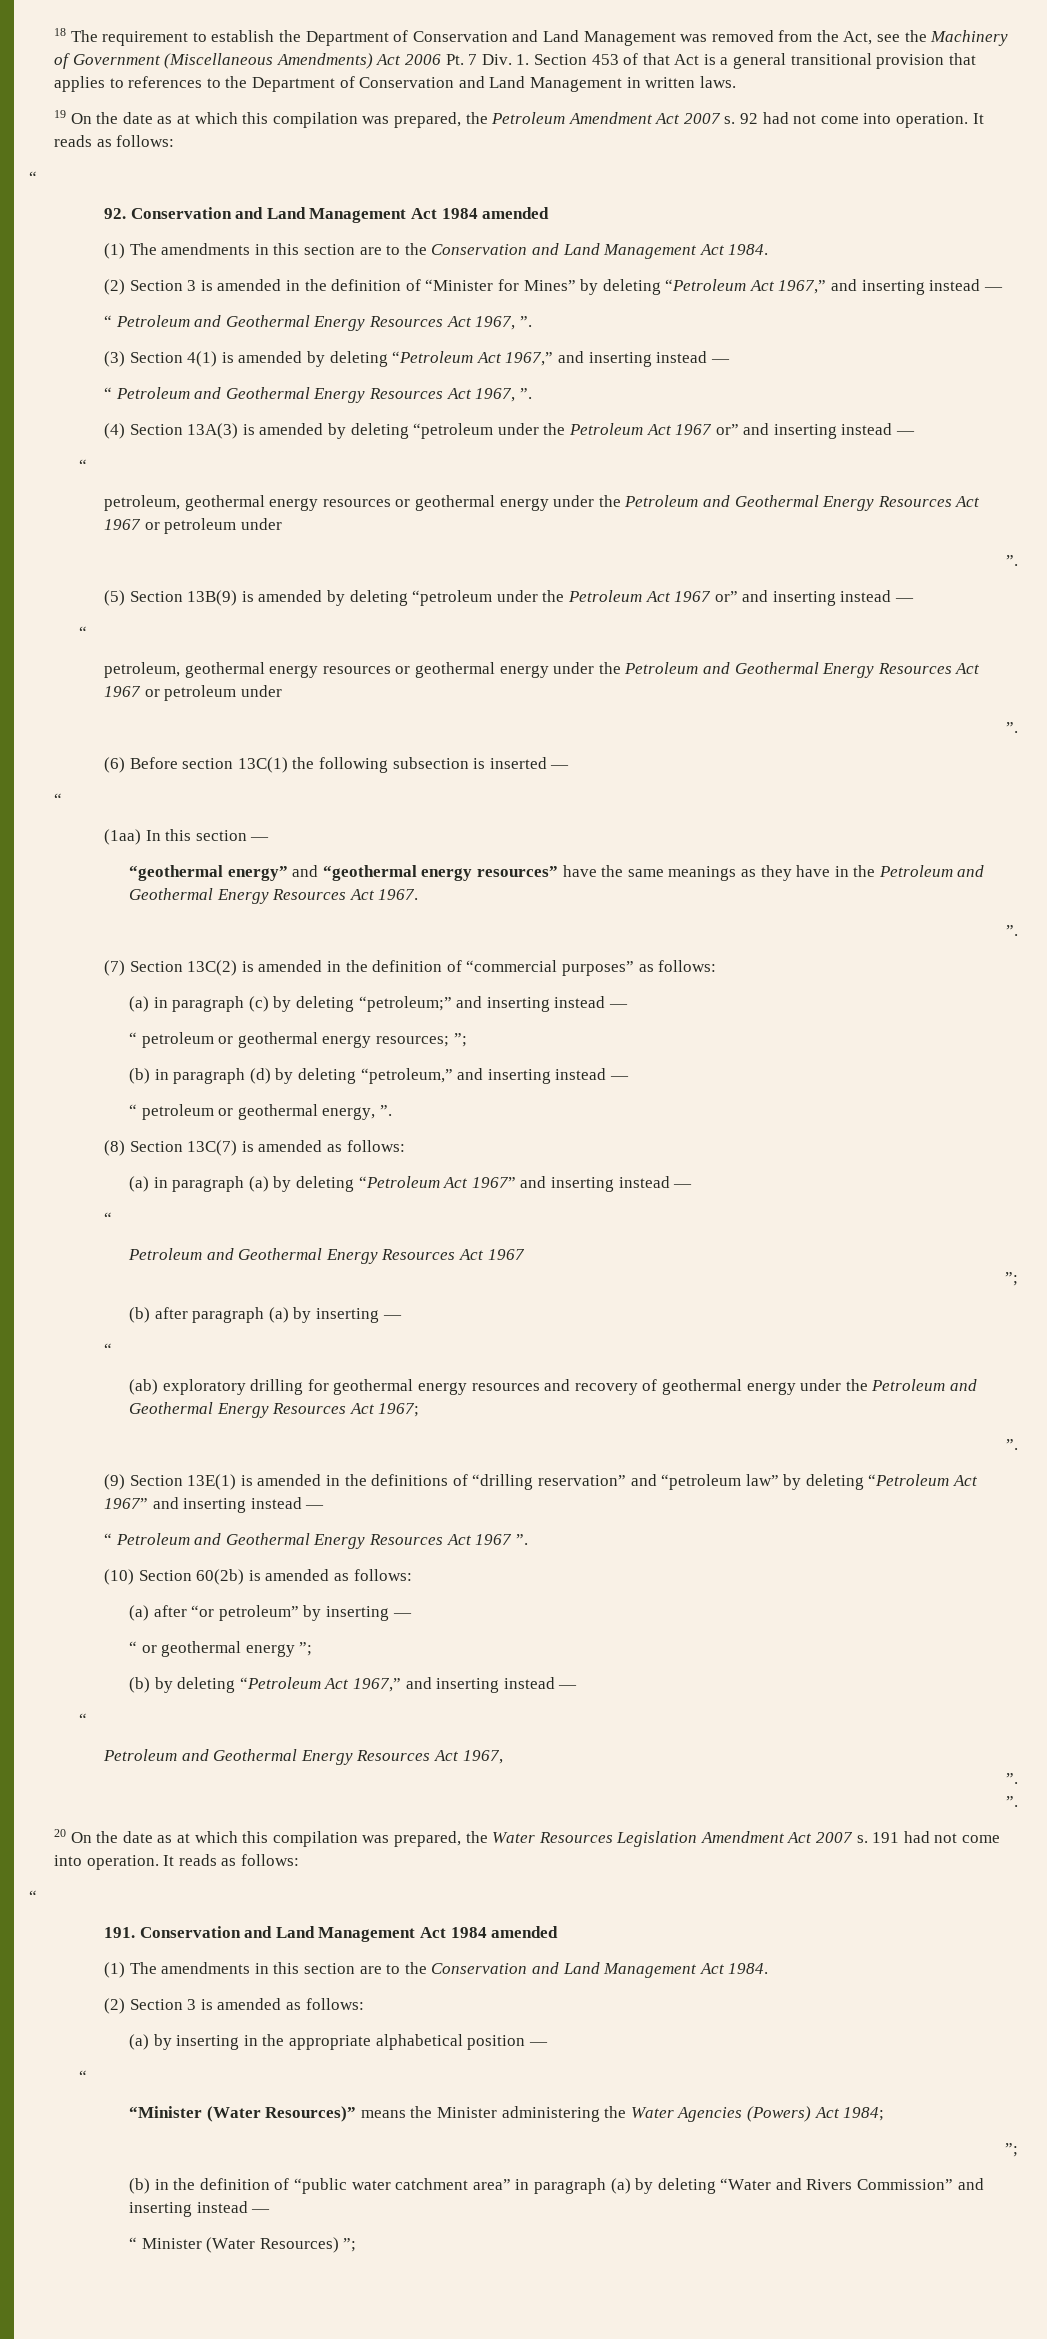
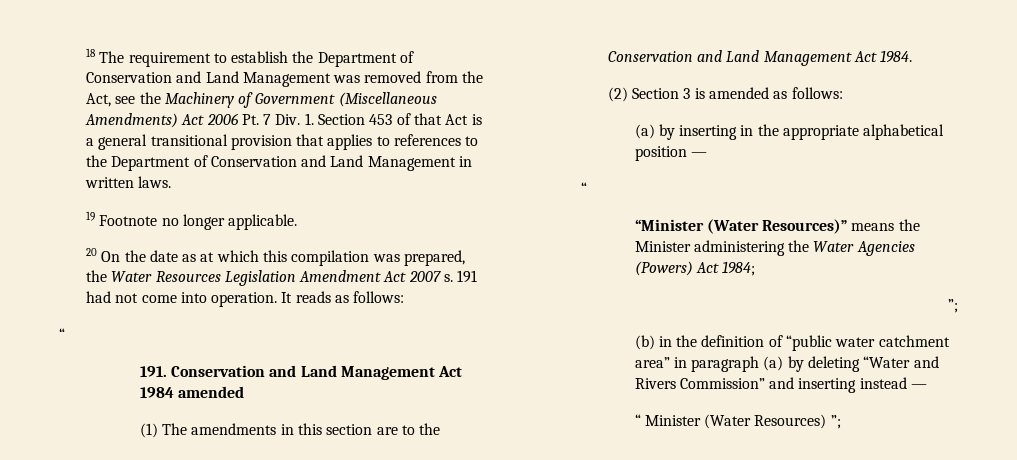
[70,112,984,128] [54,135,175,147] [29,171,37,183] [104,207,550,223] [104,243,769,259] [104,279,1003,295] [104,315,532,331] [104,351,730,367] [104,387,532,403] [104,423,916,439] [79,459,88,471] [104,495,981,511] [104,518,282,534] [1006,555,1018,566] [104,590,915,606] [79,626,88,638] [104,662,981,678] [104,685,282,701] [1006,722,1018,733] [104,757,570,773] [54,793,63,805] [104,829,270,845] [129,865,985,881] [129,888,419,904] [1006,925,1018,936] [104,960,717,976] [129,996,628,1012] [129,1032,467,1048] [129,1068,629,1084] [129,1104,392,1120] [104,1140,405,1156] [129,1176,693,1192] [104,1212,113,1224] [128,1248,525,1264] [1005,1272,1018,1286] [129,1307,402,1323] [104,1343,113,1355] [129,1379,977,1395] [129,1402,420,1418] [1006,1439,1018,1450] [104,1474,979,1490] [104,1497,325,1513] [104,1533,528,1549] [104,1569,412,1585] [129,1605,412,1621] [129,1641,313,1657] [129,1677,578,1693] [79,1713,88,1725] [103,1749,503,1765] [1006,1773,1018,1784] [1006,1796,1018,1807] On the date as at which this compilation was prepared, the Petroleum Amendment Act 2007 s. 92 had not come into operation. It reads as follows: // “ // 92. Conservation and Land Management Act 1984 amended // (1) The amendments in this section are to the Conservation and Land Management Act 1984. // (2) Section 3 is amended in the definition of “Minister for Mines” by deleting “Petroleum Act 1967,” and inserting instead — // “ Petroleum and Geothermal Energy Resources Act 1967, ”. // (3) Section 4(1) is amended by deleting “Petroleum Act 1967,” and inserting instead — // “ Petroleum and Geothermal Energy Resources Act 1967, ”. // (4) Section 13A(3) is amended by deleting “petroleum under the Petroleum Act 1967 or” and inserting instead — // “ // petroleum, geothermal energy resources or geothermal energy under the Petroleum and Geothermal Energy Resources Act 1967 or petroleum under // ”. // (5) Section 13B(9) is amended by deleting “petroleum under the Petroleum Act 1967 or” and inserting instead — // “ // petroleum, geothermal energy resources or geothermal energy under the Petroleum and Geothermal Energy Resources Act 1967 or petroleum under // ”. // (6) Before section 13C(1) the following subsection is inserted — // “ // (1aa) In this section — // “geothermal energy” and “geothermal energy resources” have the same meanings as they have in the Petroleum and Geothermal Energy Resources Act 1967. // ”. // (7) Section 13C(2) is amended in the definition of “commercial purposes” as follows: // (a) in paragraph (c) by deleting “petroleum;” and inserting instead — // “ petroleum or geothermal energy resources; ”; // (b) in paragraph (d) by deleting “petroleum,” and inserting instead — // “ petroleum or geothermal energy, ”. // (8) Section 13C(7) is amended as follows: // (a) in paragraph (a) by deleting “Petroleum Act 1967” and inserting instead — // “ // Petroleum and Geothermal Energy Resources Act 1967 // ”; // (b) after paragraph (a) by inserting — // “ // (ab) exploratory drilling for geothermal energy resources and recovery of geothermal energy under the Petroleum and Geothermal Energy Resources Act 1967; // ”. // (9) Section 13E(1) is amended in the definitions of “drilling reservation” and “petroleum law” by deleting “Petroleum Act 1967” and inserting instead — // “ Petroleum and Geothermal Energy Resources Act 1967 ”. // (10) Section 60(2b) is amended as follows: // (a) after “or petroleum” by inserting — // “ or geothermal energy ”; // (b) by deleting “Petroleum Act 1967,” and inserting instead — // “ // Petroleum and Geothermal Energy Resources Act 1967, // ”. // ”. -> [99,214,298,230] Footnote no longer applicable.

